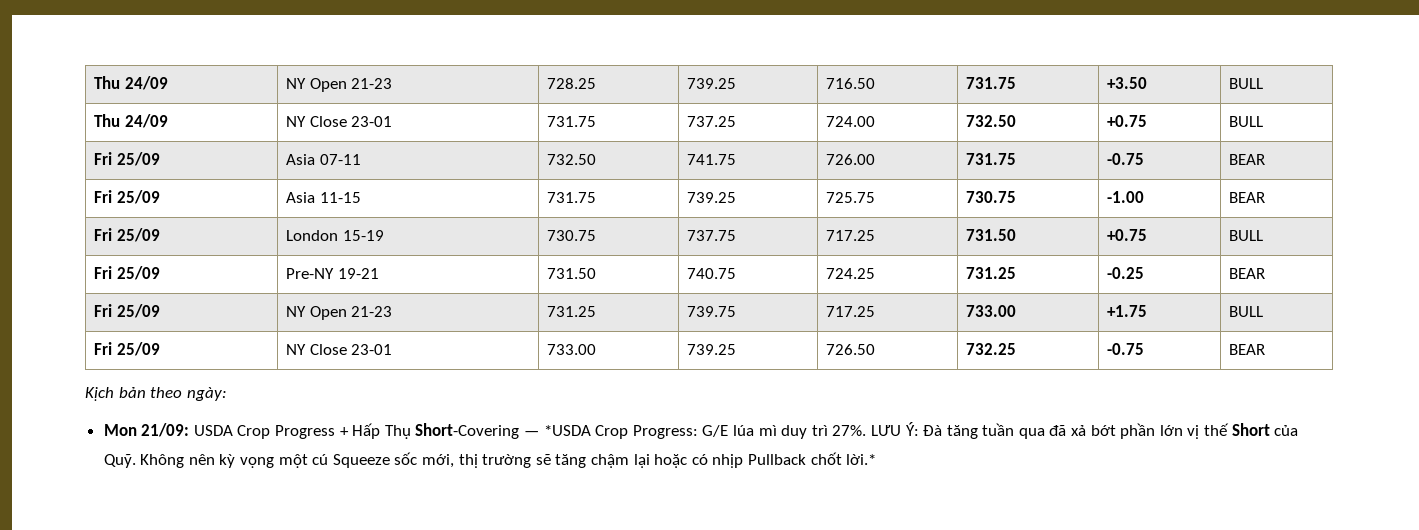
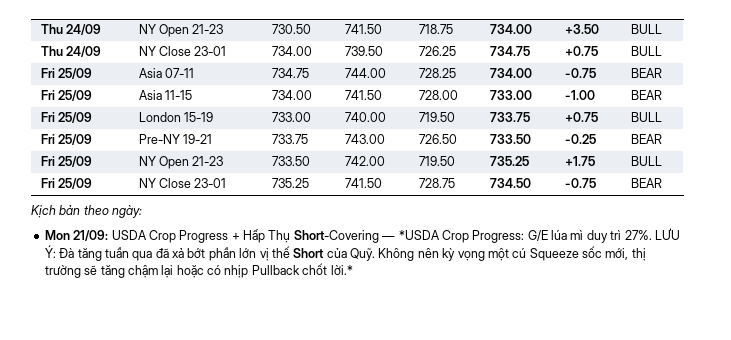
[547,78,597,89] [687,78,737,89] [826,78,876,89] [966,77,1017,89] 728.25 | 739.25 | 716.50 | 731.75 -> [271,24,311,34] [344,24,382,34] [418,24,453,34] [489,24,532,34] 730.50 | 741.50 | 718.75 | 734.00
[547,116,597,127] [687,116,737,127] [826,116,876,127] [966,115,1017,127] 731.75 | 737.25 | 724.00 | 732.50 -> [271,46,312,56] [344,46,383,56] [418,46,456,56] [489,46,530,56] 734.00 | 739.50 | 726.25 | 734.75
[547,154,597,165] [687,154,737,165] [826,154,876,165] [966,153,1017,165] 732.50 | 741.75 | 726.00 | 731.75 -> [271,68,309,78] [344,68,386,78] [418,68,456,78] [489,68,532,78] 734.75 | 744.00 | 728.25 | 734.00
[547,192,597,203] [687,192,737,203] [826,192,876,203] [966,191,1017,203] 731.75 | 739.25 | 725.75 | 730.75 -> [271,90,312,100] [344,90,382,100] [418,90,458,100] [489,90,532,100] 734.00 | 741.50 | 728.00 | 733.00
[547,230,597,241] [687,230,737,241] [826,230,876,241] [966,229,1017,241] 730.75 | 737.75 | 717.25 | 731.50 -> [271,112,311,122] [344,112,386,122] [418,112,455,122] [489,112,530,122] 733.00 | 740.00 | 719.50 | 733.75
[547,268,597,279] [687,268,737,279] [826,268,876,279] [966,267,1017,279] 731.50 | 740.75 | 724.25 | 731.25 -> [271,134,308,144] [344,134,385,144] [418,134,457,144] [489,134,531,144] 733.75 | 743.00 | 726.50 | 733.50
[547,306,597,317] [687,306,737,317] [826,306,876,317] [966,305,1017,317] 731.25 | 739.75 | 717.25 | 733.00 -> [271,156,310,166] [344,156,385,166] [418,156,455,166] [489,156,529,166] 733.50 | 742.00 | 719.50 | 735.25
[547,344,597,355] [687,344,737,355] [826,344,876,355] [966,343,1017,355] 733.00 | 739.25 | 726.50 | 732.25 -> [271,178,309,188] [344,178,382,188] [418,178,455,188] [489,178,531,188] 735.25 | 741.50 | 728.75 | 734.50

